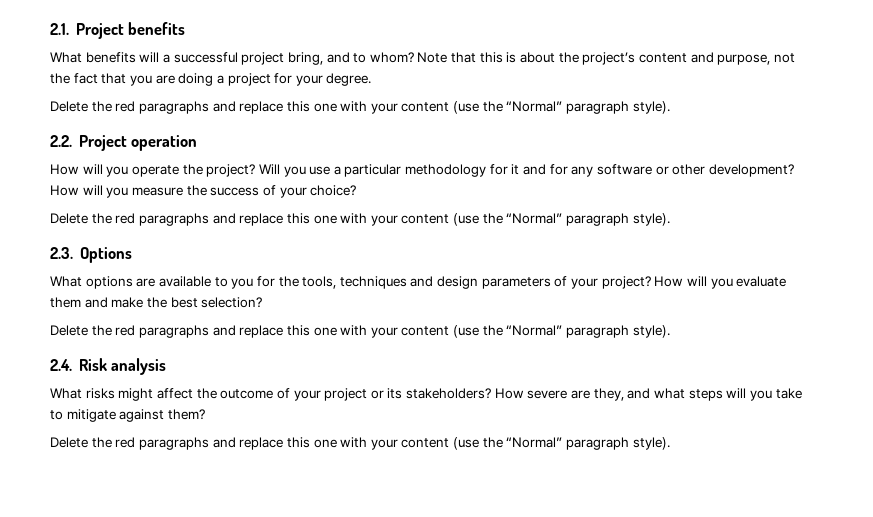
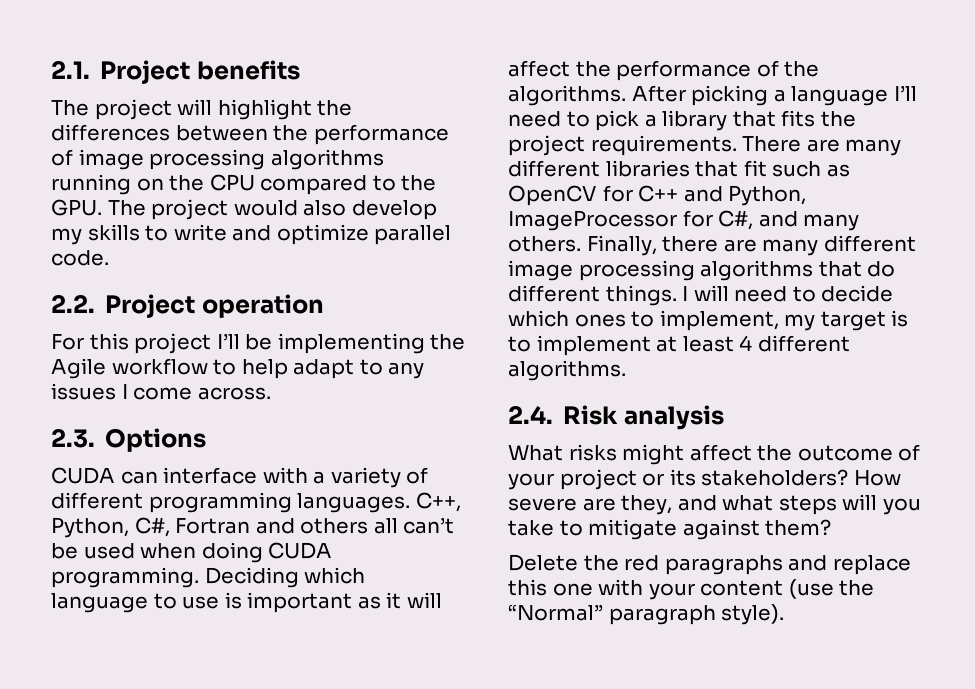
[50,52,795,65] [50,73,372,86] [50,101,670,114] [50,135,198,151] [50,164,794,177] [50,185,357,198] [50,213,670,226] [50,247,132,263] [50,276,787,289] [50,297,263,308] [50,325,670,338] What benefits will a successful project bring, and to whom? Note that this is about the project’s content and purpose, not the fact that you are doing a project for your degree. // Delete the red paragraphs and replace this one with your content (use the “Normal” paragraph style). // 2.2. Project operation // How will you operate the project? Will you use a particular methodology for it and for any software or other development? How will you measure the success of your choice? // Delete the red paragraphs and replace this one with your content (use the “Normal” paragraph style). // 2.3. Options // What options are available to you for the tools, techniques and design parameters of your project? How will you evaluate them and make the best selection? // Delete the red paragraphs and replace this one with your content (use the “Normal” paragraph style). -> [51,99,353,120] [51,124,449,145] [51,149,384,170] [51,174,437,195] [51,199,437,220] [51,224,452,245] [51,250,109,266] [51,294,324,318] [51,333,466,354] [51,358,425,379] [51,383,271,400] [51,428,207,452] [51,467,429,488] [51,492,461,513] [51,517,455,538] [51,542,333,563] [51,567,366,588] [51,592,442,613] [508,60,820,81] [508,85,917,106] [508,110,856,131] [508,135,902,156] [508,160,850,177] [508,185,807,206] [508,210,860,231] [508,235,916,256] [508,260,896,281] [508,285,894,306] [508,310,909,331] [508,335,850,356] [508,360,626,381] The project will highlight the differences between the performance of image processing algorithms running on the CPU compared to the GPU. The project would also develop my skills to write and optimize parallel code. // 2.2. Project operation // For this project I’ll be implementing the Agile workflow to help adapt to any issues I come across. // 2.3. Options // CUDA can interface with a variety of different programming languages. C++, Python, C#, Fortran and others all can’t be used when doing CUDA programming. Deciding which language to use is important as it will affect the performance of the algorithms. After picking a language I’ll need to pick a library that fits the project requirements. There are many different libraries that fit such as OpenCV for C++ and Python, ImageProcessor for C#, and many others. Finally, there are many different image processing algorithms that do different things. I will need to decide which ones to implement, my target is to implement at least 4 different algorithms.

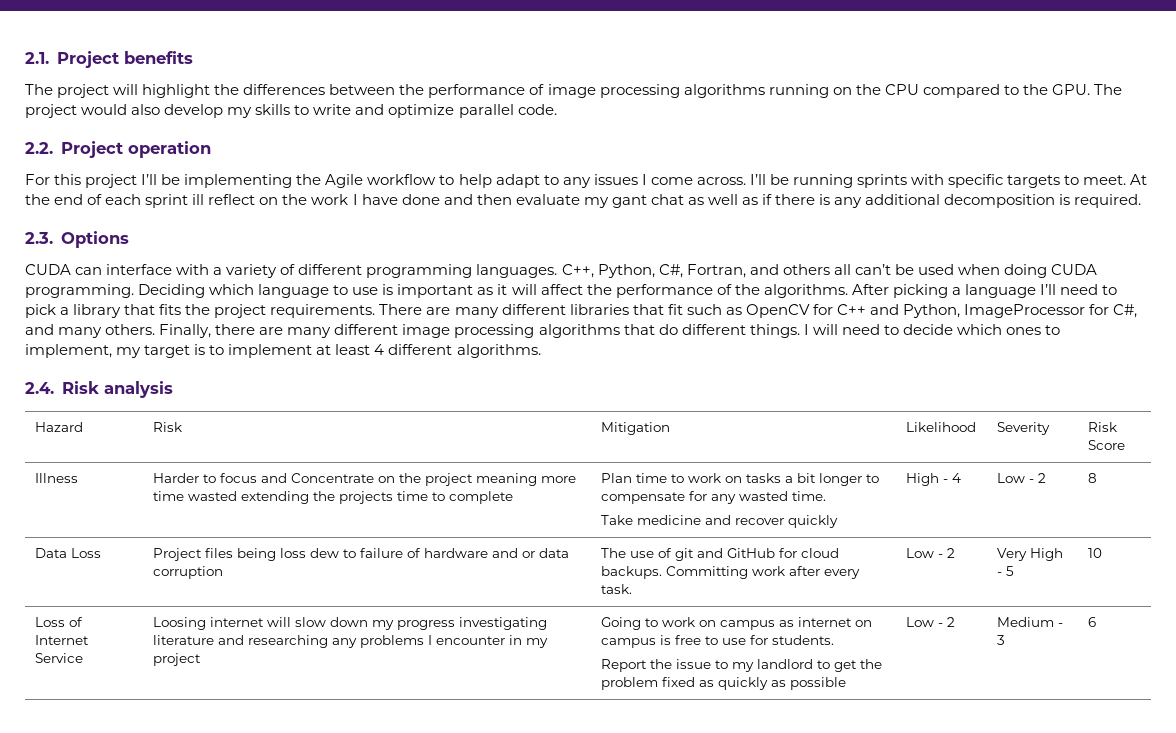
(271, 393) none -> [749,174,1148,188] [25,194,1142,208] I’ll be running sprints with specific targets to meet. At the end of each sprint ill reflect on the work I have done and then evaluate my gant chat as well as if there is any additional decomposition is required.
[175,518,251,534] Fortran -> [686,264,746,278] Fortran,
[508,444,921,465] [508,469,901,490] [508,494,921,515] [508,519,832,540] [508,554,911,575] [508,579,875,600] [508,604,785,625] // What risks might affect the outcome of your project or its stakeholders? How severe are they, and what steps will you take to mitigate against them? // Delete the red paragraphs and replace this one with your content (use the “Normal” paragraph style). -> [34,422,83,432] [152,422,182,432] [600,422,670,435] [905,422,976,432] [996,422,1050,435] [1087,422,1117,432] [1087,440,1125,450] [34,473,78,483] [152,473,576,486] [152,491,513,504] [600,473,879,486] [600,491,826,504] [600,515,838,528] [905,473,961,486] [996,473,1046,483] [1087,473,1097,483] [34,548,101,558] [152,548,569,561] [152,566,223,579] [600,548,839,561] [600,566,860,579] [600,584,632,594] [905,548,955,558] [996,548,1063,561] [996,566,1014,576] [1087,548,1102,558] [34,617,83,627] [34,635,89,645] [34,653,83,663] [152,617,547,630] [152,635,548,648] [152,653,201,666] [600,617,872,630] [600,635,834,648] [600,659,882,672] [600,677,846,690] [905,617,955,627] [996,617,1063,627] [996,635,1005,645] [1087,617,1096,627] // Hazard | Risk | Mitigation | Likelihood | Severity | Risk Score // Illness | Harder to focus and Concentrate on the project meaning more time wasted extending the projects time to complete | Plan time to work on tasks a bit longer to compensate for any wasted time. // Take medicine and recover quickly | High - 4 | Low - 2 | 8 // Data Loss | Project files being loss dew to failure of hardware and or data corruption | The use of git and GitHub for cloud backups. Committing work after every task. | Low - 2 | Very High - 5 | 10 // Loss of Internet Service | Loosing internet will slow down my progress investigating literature and researching any problems I encounter in my project | Going to work on campus as internet on campus is free to use for students. // Report the issue to my landlord to get the problem fixed as quickly as possible | Low - 2 | Medium - 3 | 6

